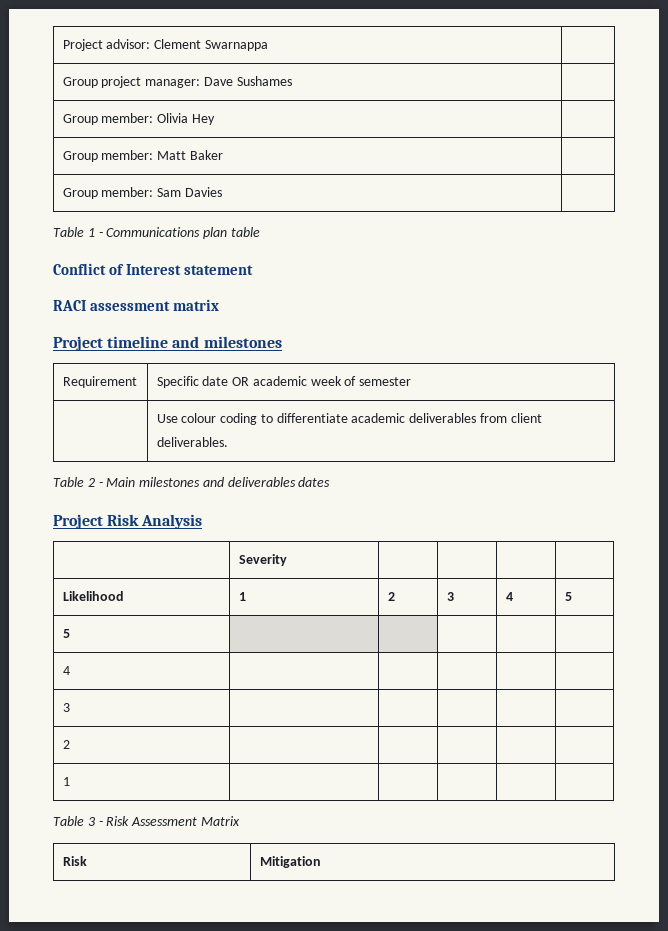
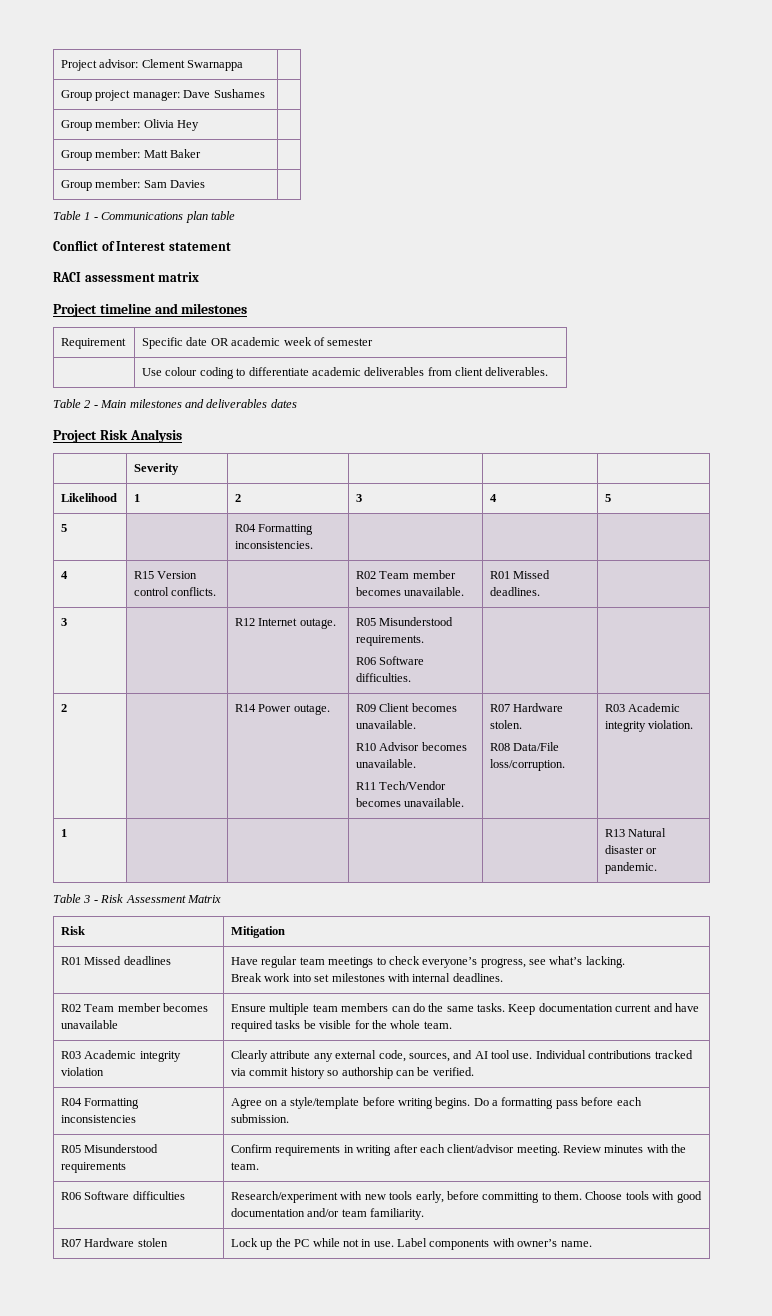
[62,666,70,675] [62,703,70,712] [62,740,70,749] [62,777,70,786] | | | // 4 | | | | | // 3 | | | | | // 2 | | | | | // 1 | | | | | -> [235,524,314,535] [235,541,314,549] [61,571,69,579] [134,571,198,579] [134,587,217,596] [356,570,456,579] [356,587,465,596] [490,570,551,579] [490,587,541,596] [61,618,68,626] [235,618,336,629] [356,617,454,626] [356,635,425,646] [356,656,425,665] [356,673,412,682] [61,704,68,712] [235,704,330,715] [356,703,457,712] [356,720,417,729] [356,742,467,751] [356,759,417,768] [356,781,447,790] [356,798,465,807] [490,703,564,712] [490,720,523,729] [490,742,560,751] [490,759,566,771] [605,703,681,712] [605,720,694,732] [61,829,68,837] [605,828,667,837] [605,845,658,854] [605,862,658,874] R04 Formatting inconsistencies. | | | // 4 | R15 Version control conflicts. | | R02 Team member becomes unavailable. | R01 Missed deadlines. | // 3 | | R12 Internet outage. | R05 Misunderstood requirements. // R06 Software difficulties. | | // 2 | | R14 Power outage. | R09 Client becomes unavailable. // R10 Advisor becomes unavailable. // R11 Tech/Vendor becomes unavailable. | R07 Hardware stolen. // R08 Data/File loss/corruption. | R03 Academic integrity violation. // 1 | | | | | R13 Natural disaster or pandemic.
(321, 862) none -> [61,956,171,965] [231,956,625,968] [231,973,503,982] [61,1003,209,1012] [61,1020,119,1029] [231,1003,699,1015] [231,1020,452,1032] [61,1050,181,1062] [61,1067,105,1076] [231,1050,693,1062] [231,1067,474,1079] [61,1098,140,1109] [61,1115,137,1123] [231,1097,642,1109] [231,1114,290,1123] [61,1144,159,1153] [61,1162,127,1173] [231,1144,687,1156] [231,1162,260,1170] [61,1191,185,1200] [231,1191,702,1203] [231,1208,425,1220] [61,1238,168,1247] [231,1238,592,1250] // R01 Missed deadlines | Have regular team meetings to check everyone’s progress, see what’s lacking. // Break work into set milestones with internal deadlines. // R02 Team member becomes unavailable | Ensure multiple team members can do the same tasks. Keep documentation current and have required tasks be visible for the whole team. // R03 Academic integrity violation | Clearly attribute any external code, sources, and AI tool use. Individual contributions tracked via commit history so authorship can be verified. // R04 Formatting inconsistencies | Agree on a style/template before writing begins. Do a formatting pass before each submission. // R05 Misunderstood requirements | Confirm requirements in writing after each client/advisor meeting. Review minutes with the team. // R06 Software difficulties | Research/experiment with new tools early, before committing to them. Choose tools with good documentation and/or team familiarity. // R07 Hardware stolen | Lock up the PC while not in use. Label components with owner’s name.

